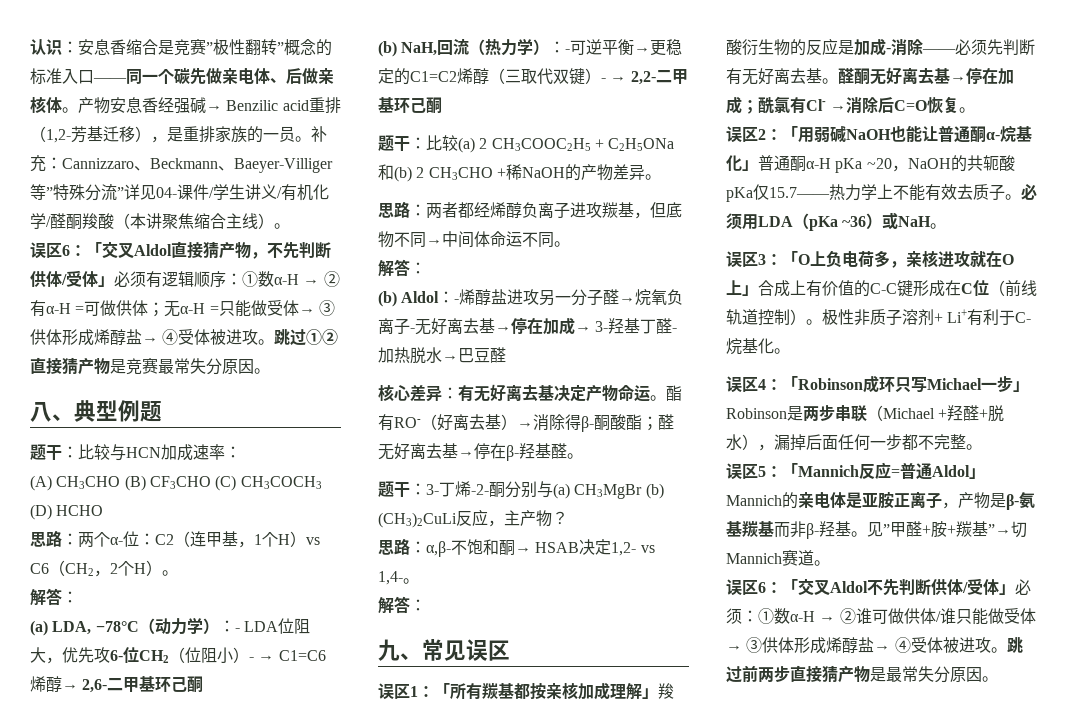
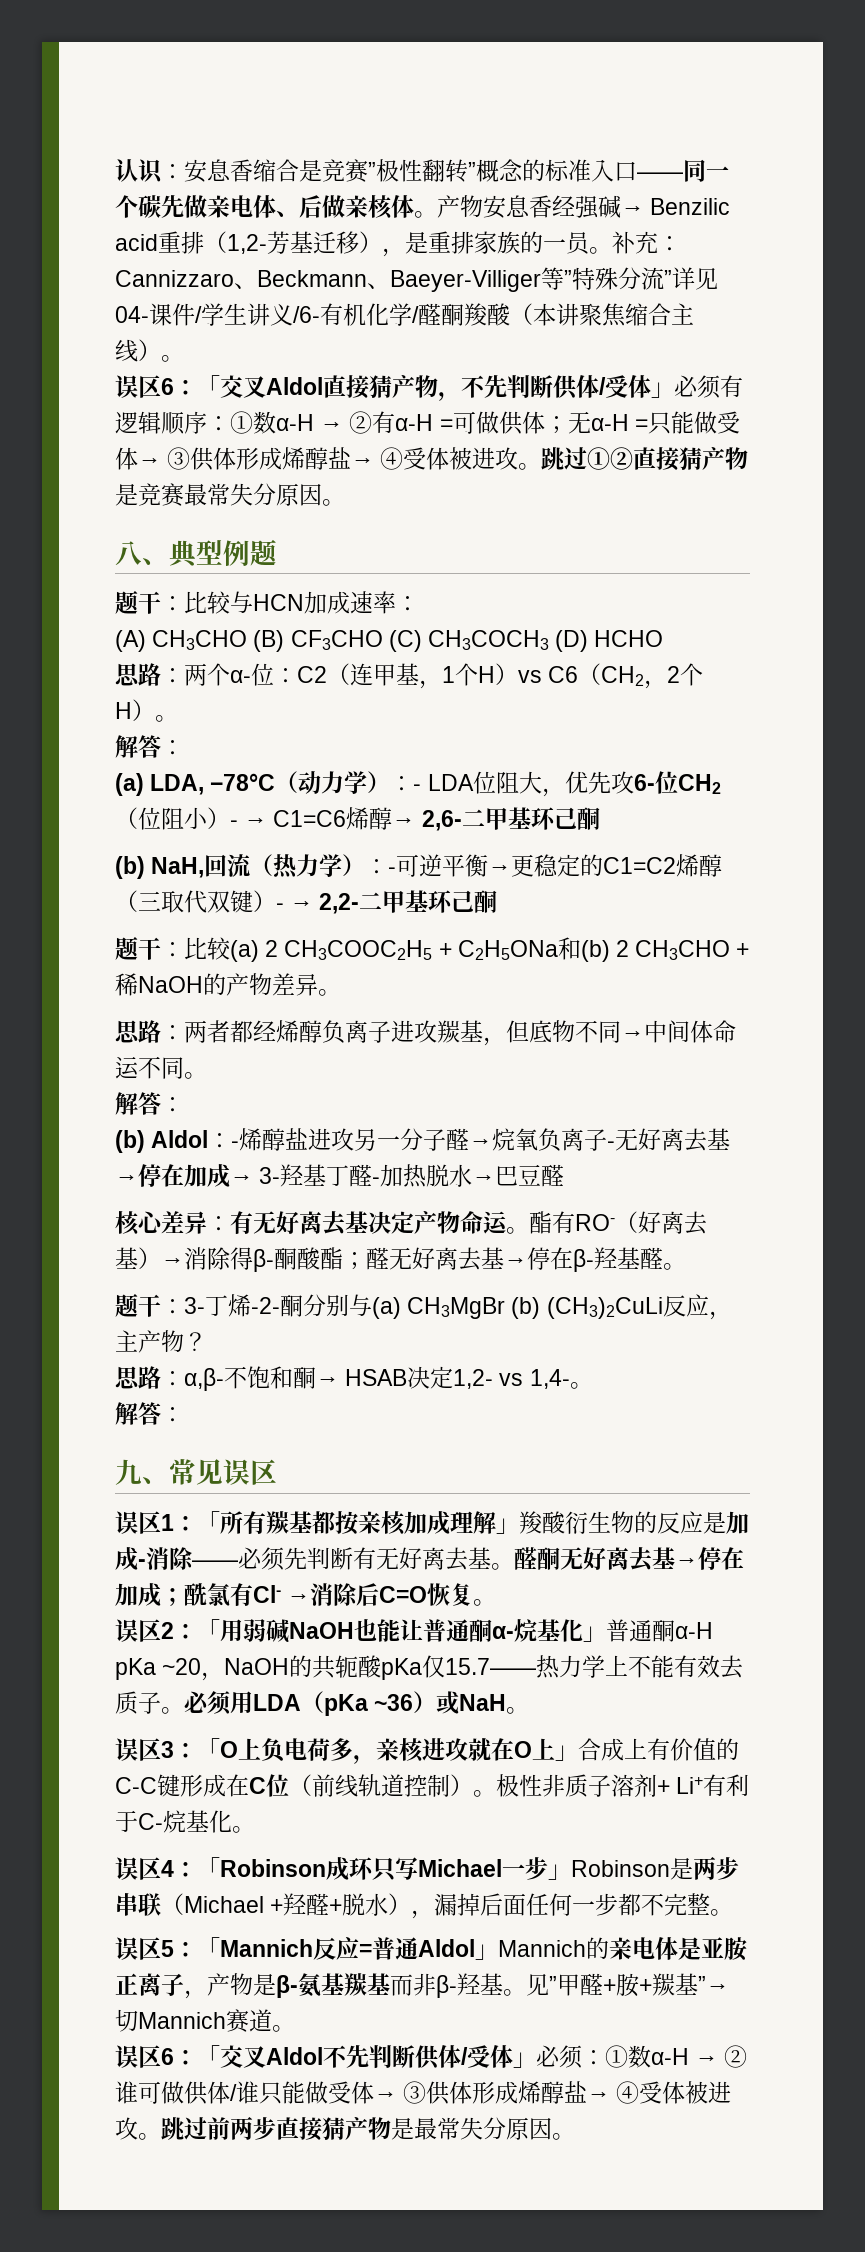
[277,187,282,198] / -> [293,306,320,323] /6-

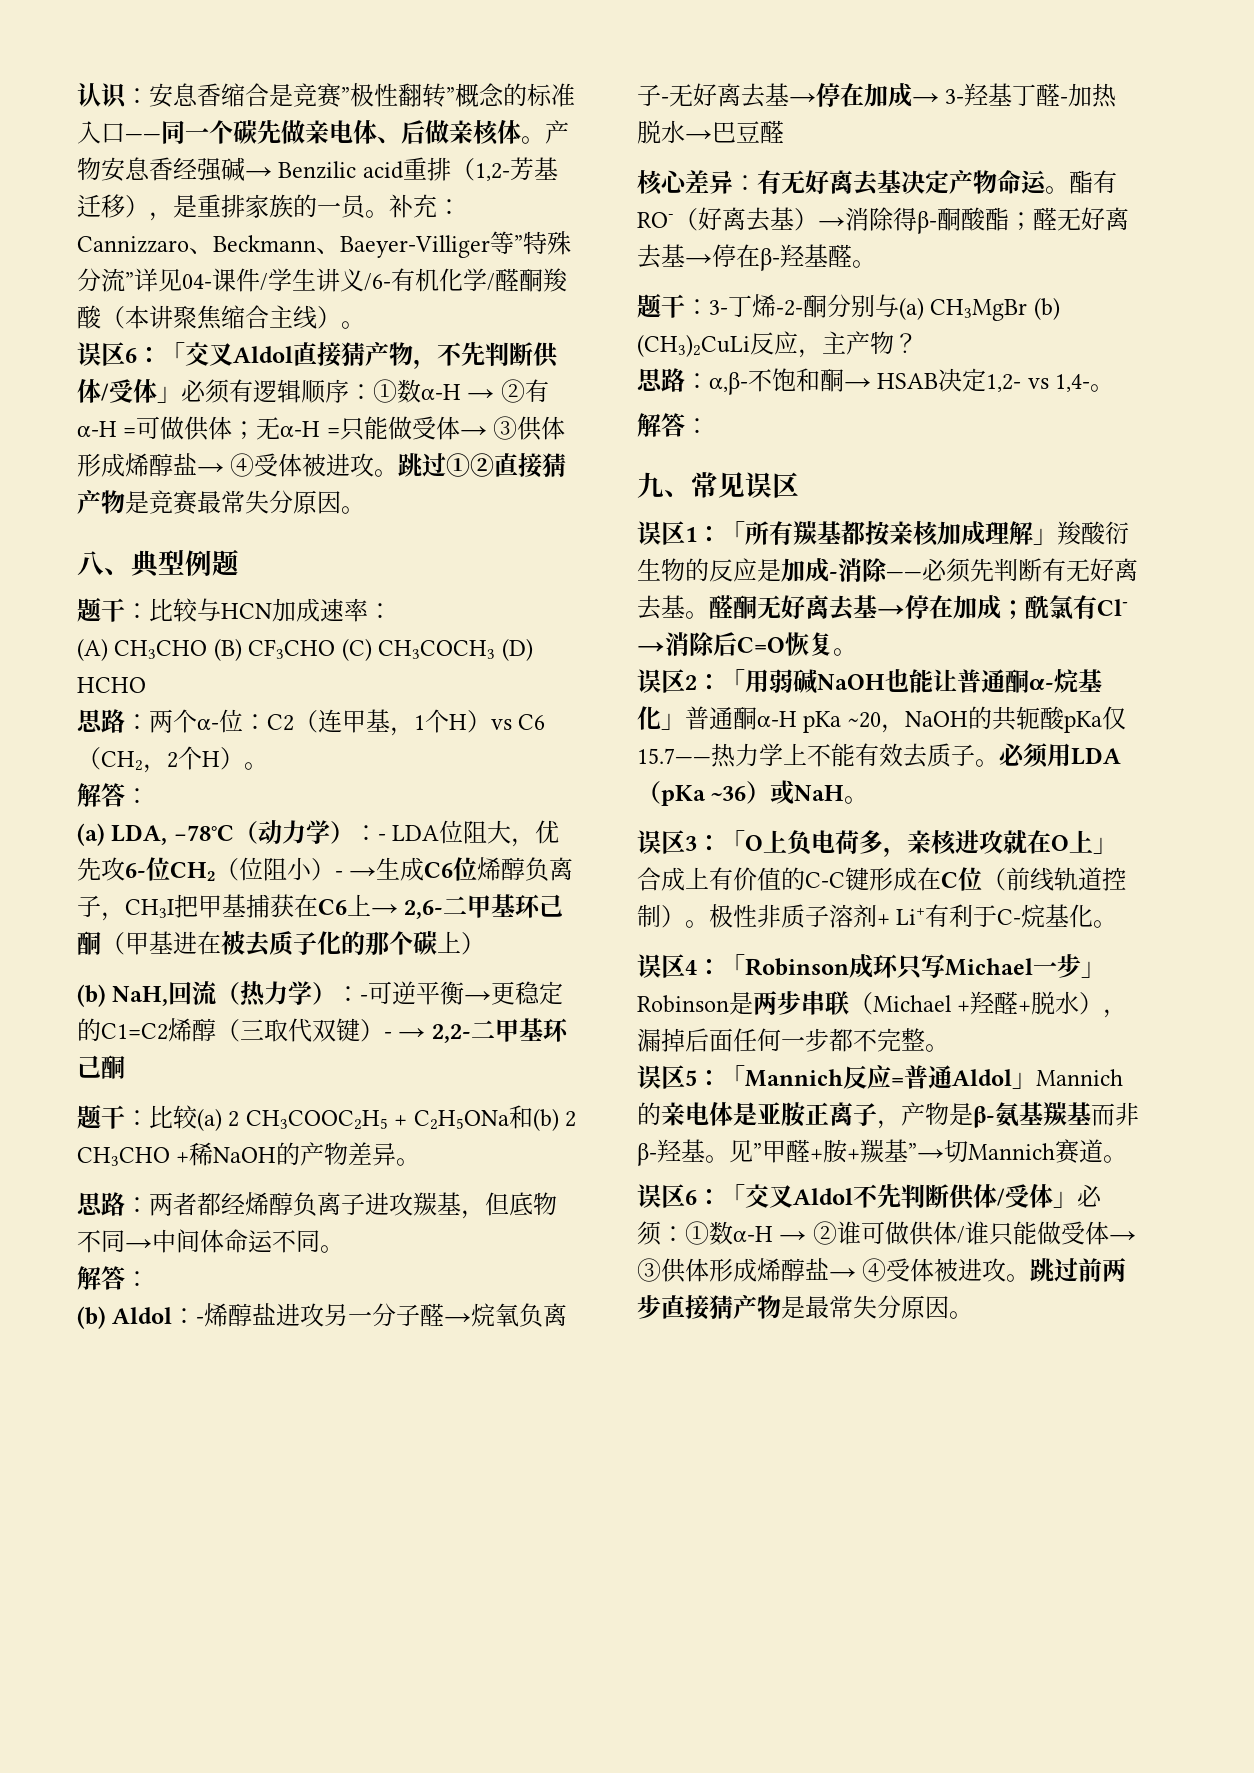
[273,807,393,830] C1=C6烯醇 -> [376,857,574,882] [77,894,371,921] 生成C6位烯醇负离子，CH3I把甲基捕获在C6上
(600, 818) none -> [101,931,485,957] （甲基进在被去质子化的那个碳上）

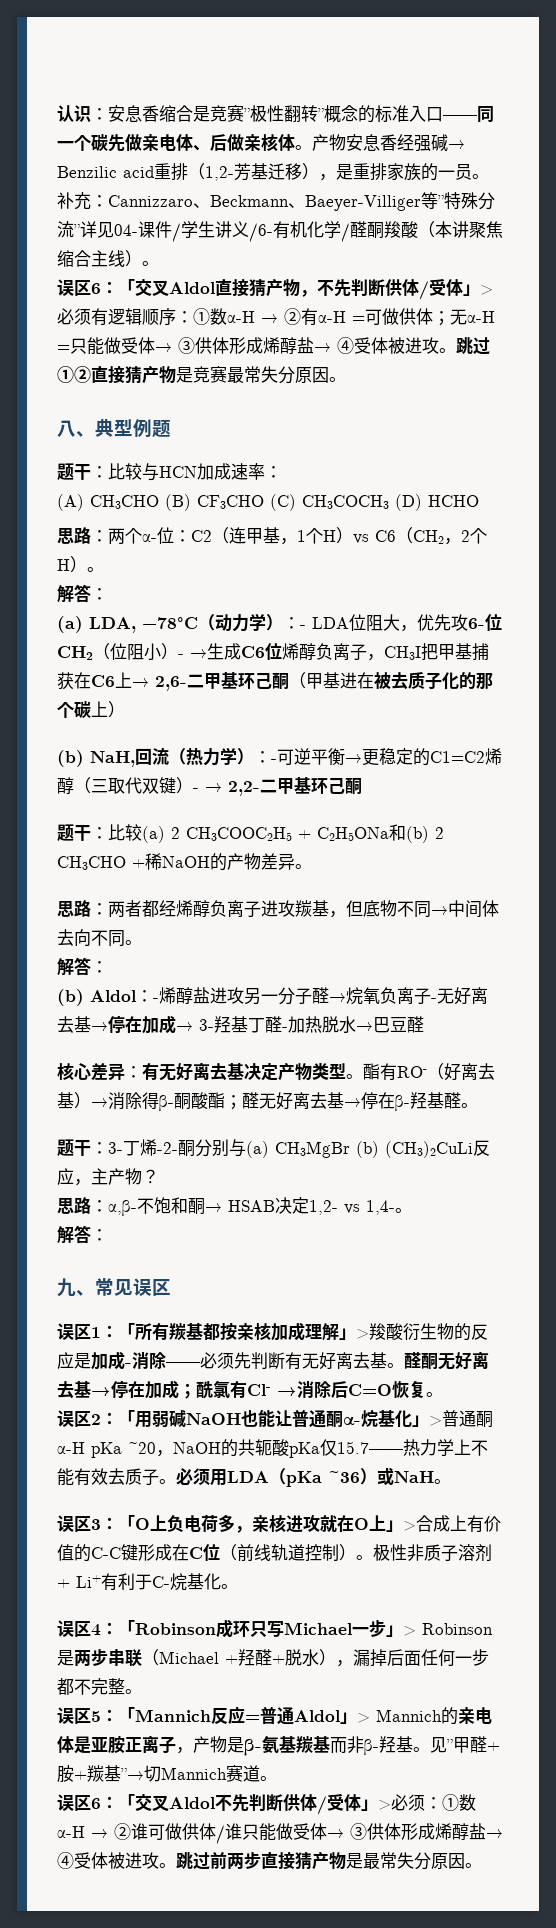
(181, 394) none -> [480,285,493,295] >
[224,1229,273,1253] 命运 -> [57,929,91,946] 去向
[997,170,1047,194] 命运 -> [312,1063,346,1080] 类型
(1057, 536) none -> [356,1329,369,1339] >
(685, 721) none -> [429,1416,442,1426] >
(1117, 845) none -> [403,1521,416,1531] >
(1105, 969) none -> [403,1626,416,1636] >
(1036, 1080) none -> [357,1713,370,1723] >
(1077, 1199) none -> [378,1800,391,1810] >

